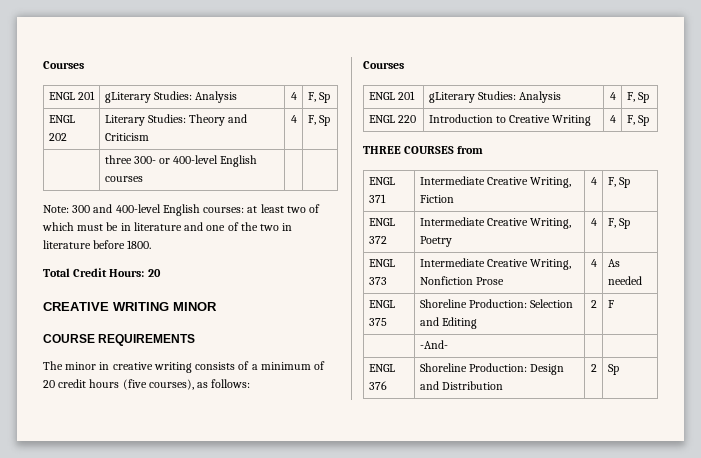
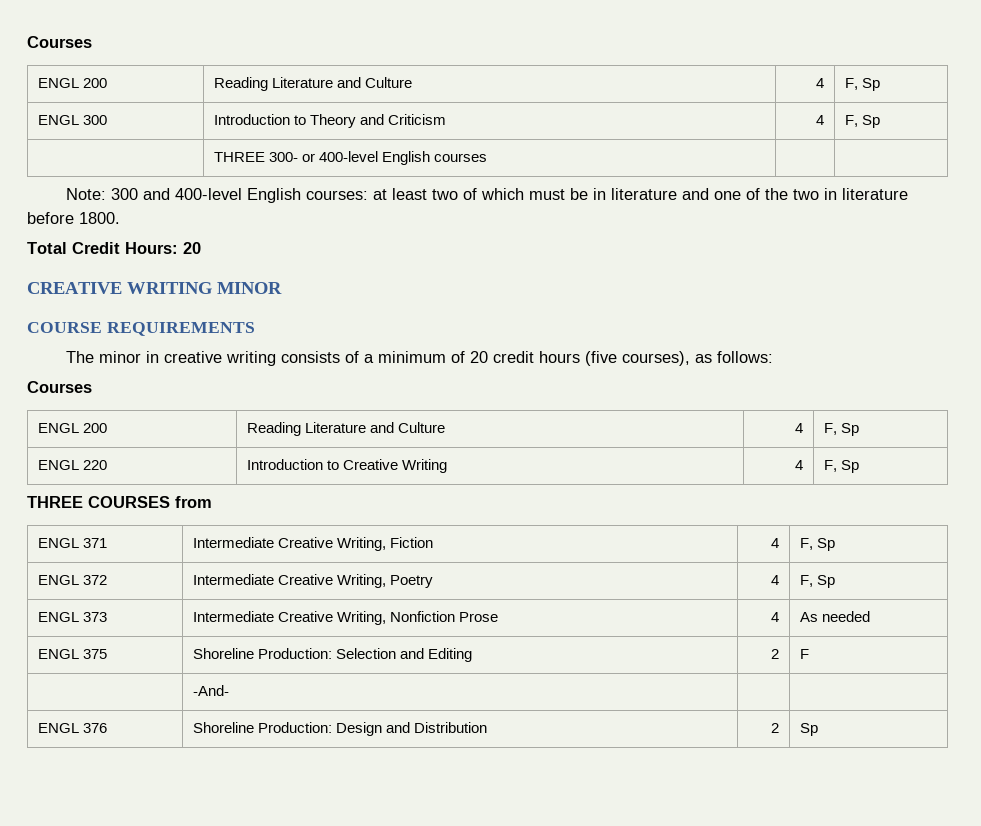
[43,61,84,69] [48,91,95,100] [104,91,238,103] [291,92,298,100] [307,92,330,103] [48,115,75,123] [48,133,67,141] [104,114,186,126] Courses // ENGL 201 | gLiterary Studies: Analysis | 4 | F, Sp // ENGL 202 | Literary Studies: -> [27,36,92,48] [38,78,108,88] [214,77,413,91] [815,78,824,88] [845,78,881,91] [38,115,108,125] [214,114,307,125] Courses // ENGL 200 | Reading Literature and Culture | 4 | F, Sp // ENGL 300 | Introduction to
[104,155,132,164] three -> [214,152,266,162] THREE
[397,91,415,100] [428,91,562,103] 201 | gLiterary Studies: Analysis -> [83,423,108,433] [247,422,446,436] 200 | Reading Literature and Culture

